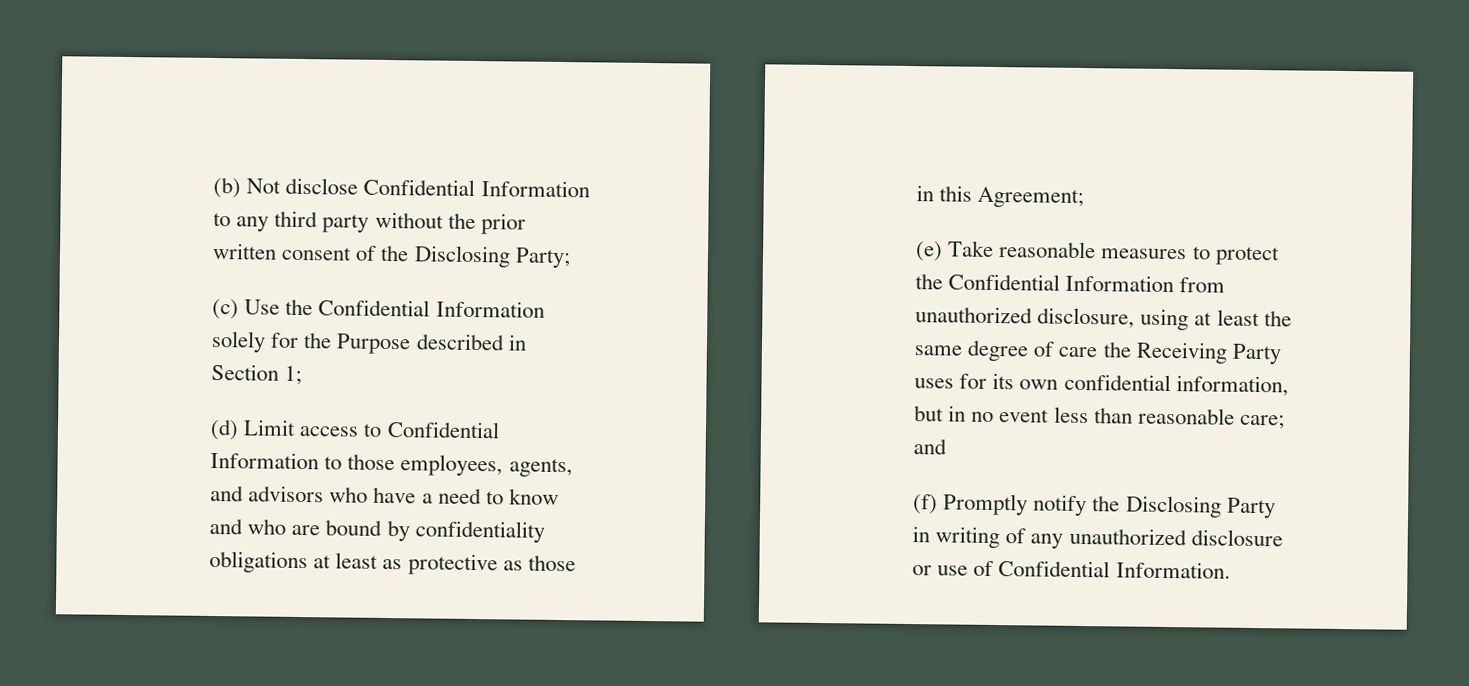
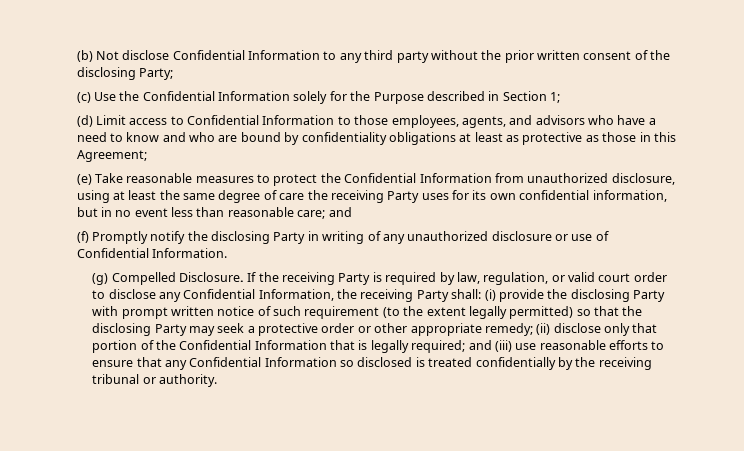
[413,245,511,268] Disclosing -> [76,67,136,80] disclosing
[1135,341,1228,364] Receiving -> [330,190,384,203] receiving
[1125,495,1222,518] Disclosing -> [211,231,271,244] disclosing
(1231, 570) none -> [92,272,667,285] [92,289,666,302] [92,306,643,319] [92,323,658,336] [92,340,665,353] [92,357,652,370] [92,374,217,387] // (g) Compelled Disclosure. If the receiving Party is required by law, regulation, or valid court order to disclose any Confidential Information, the receiving Party shall: (i) provide the disclosing Party with prompt written notice of such requirement (to the extent legally permitted) so that the disclosing Party may seek a protective order or other appropriate remedy; (ii) disclose only that portion of the Confidential Information that is legally required; and (iii) use reasonable efforts to ensure that any Confidential Information so disclosed is treated confidentially by the receiving tribunal or authority.

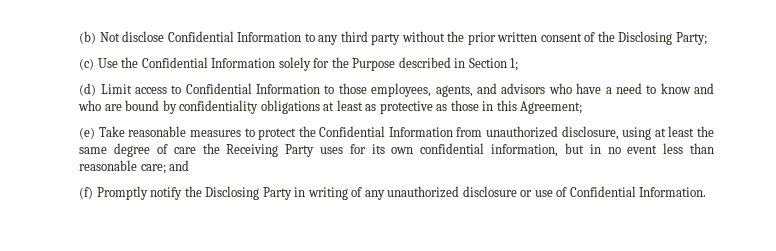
[76,67,136,80] disclosing -> [618,31,673,45] Disclosing
[330,190,384,203] receiving -> [226,144,279,157] Receiving
[211,231,271,244] disclosing -> [205,186,260,200] Disclosing
[92,272,667,285] [92,289,666,302] [92,306,643,319] [92,323,658,336] [92,340,665,353] [92,357,652,370] [92,374,217,387] // (g) Compelled Disclosure. If the receiving Party is required by law, regulation, or valid court order to disclose any Confidential Information, the receiving Party shall: (i) provide the disclosing Party with prompt written notice of such requirement (to the extent legally permitted) so that the disclosing Party may seek a protective order or other appropriate remedy; (ii) disclose only that portion of the Confidential Information that is legally required; and (iii) use reasonable efforts to ensure that any Confidential Information so disclosed is treated confidentially by the receiving tribunal or authority. -> (707, 192) none

